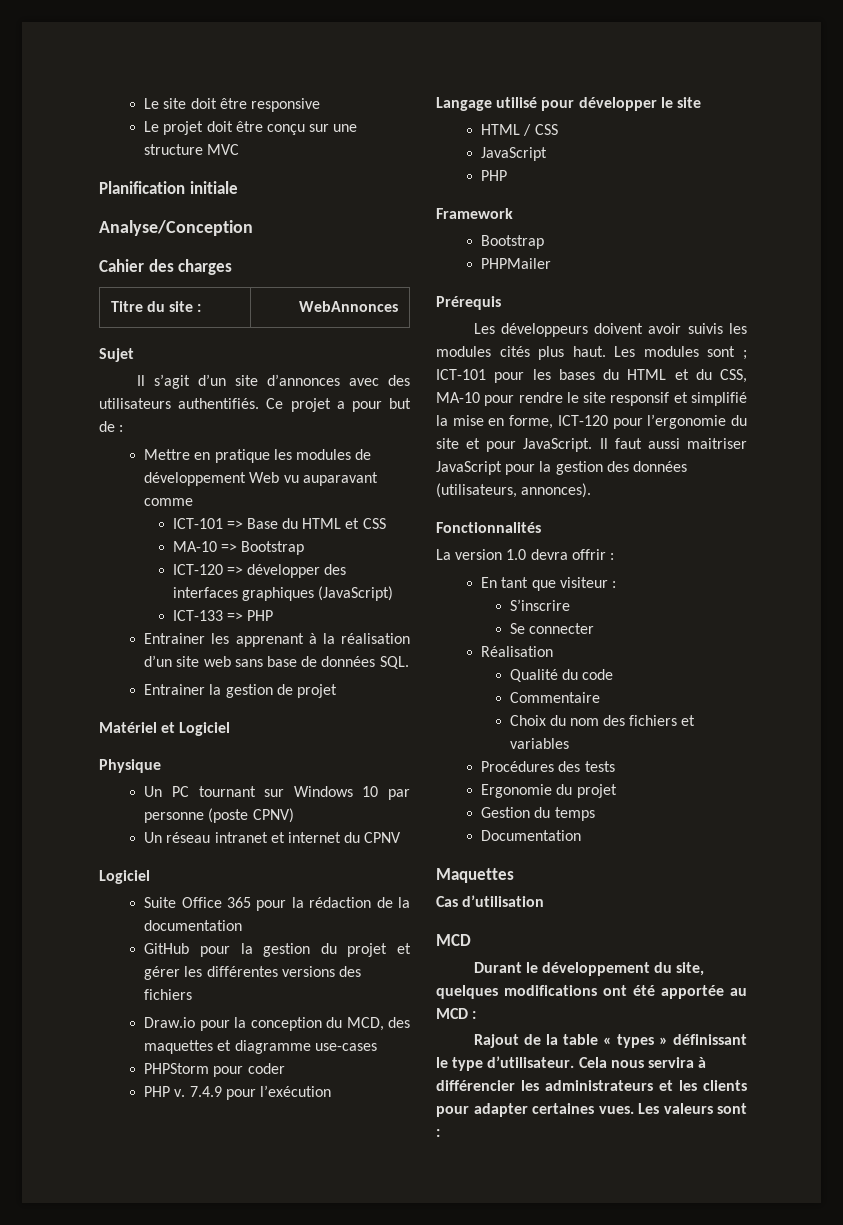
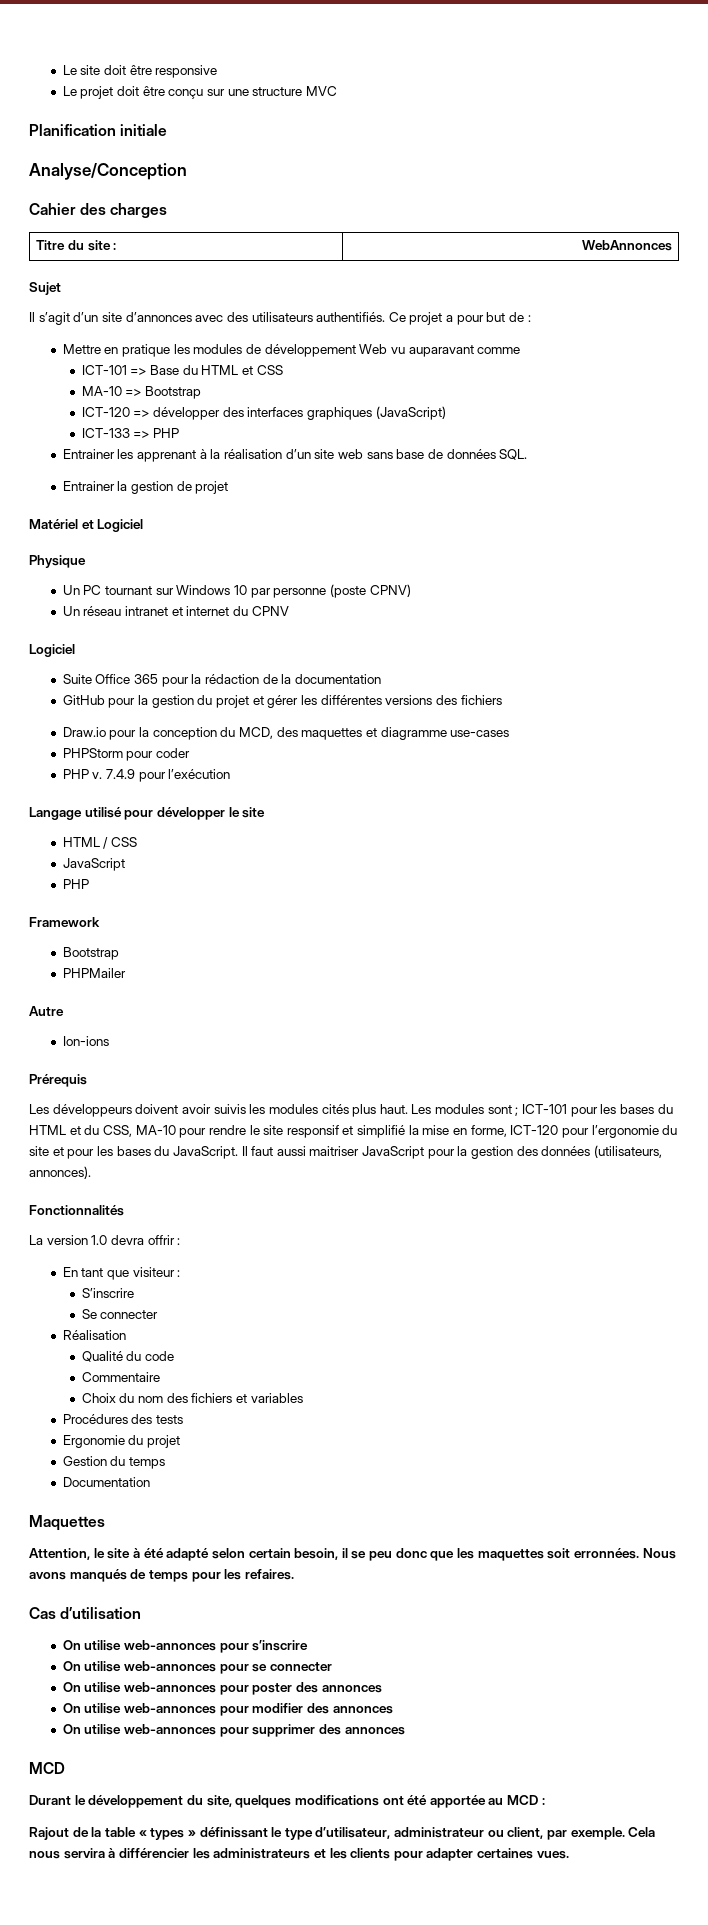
(552, 263) none -> [29,1006,64,1016] [62,1036,109,1046] // Autre // Ion-ions
(517, 446) none -> [96,1146,170,1156] les bases du
[436,895,545,907] Cas d’utilisation -> [29,1548,676,1561] [29,1569,294,1582] [29,1607,142,1619] [62,1640,309,1653] [62,1661,333,1674] [62,1682,382,1695] [62,1703,393,1716] [62,1724,405,1737] Attention, le site à été adapté selon certain besoin, il se peu donc que les maquettes soit erronnées. Nous avons manqués de temps pour les refaires. // Cas d’utilisation // On utilise web-annonces pour s’inscrire // On utilise web-annonces pour se connecter // On utilise web-annonces pour poster des annonces // On utilise web-annonces pour modifier des annonces // On utilise web-annonces pour supprimer des annonces
[487,1056,575,1068] d’utilisateur. -> [315,1827,625,1840] d’utilisateur, administrateur ou client, par exemple.
[638,1103,747,1114] [436,1129,440,1137] Les valeurs sont : -> (569, 1855) none

